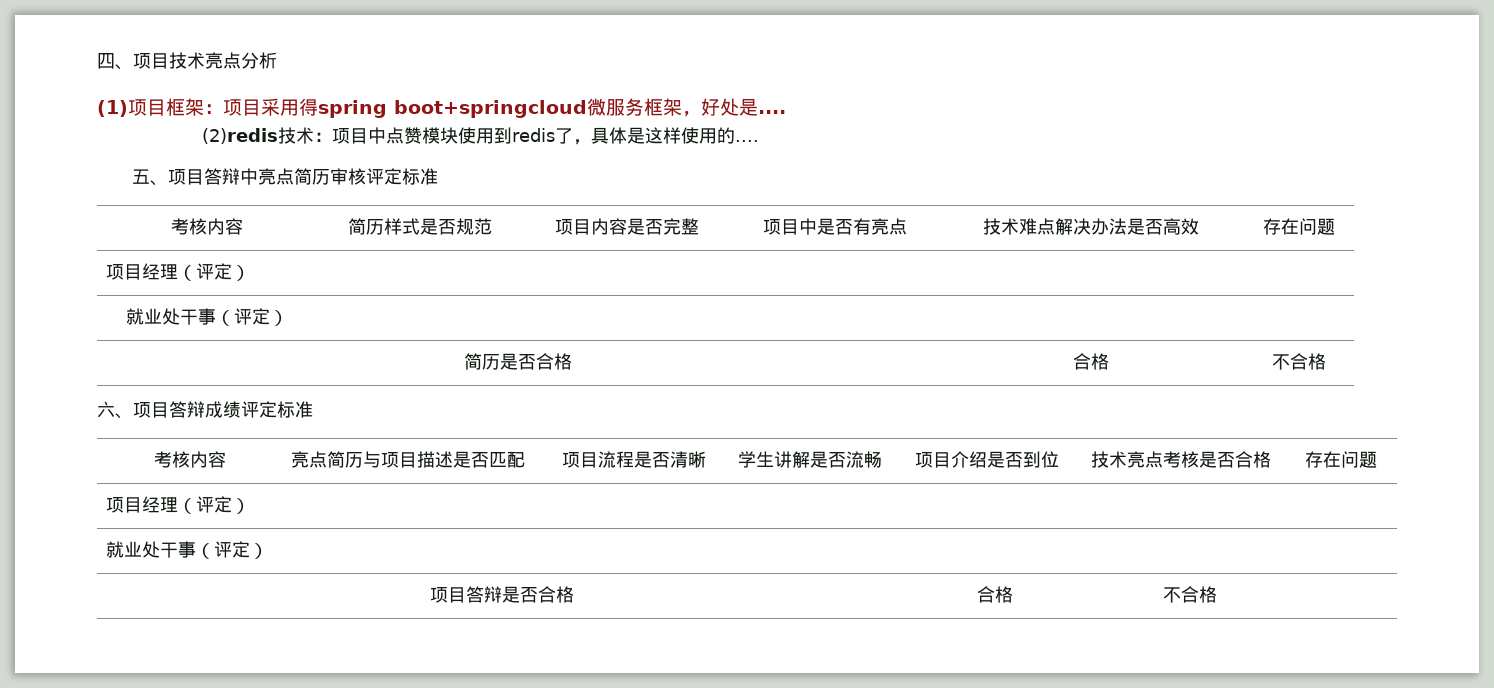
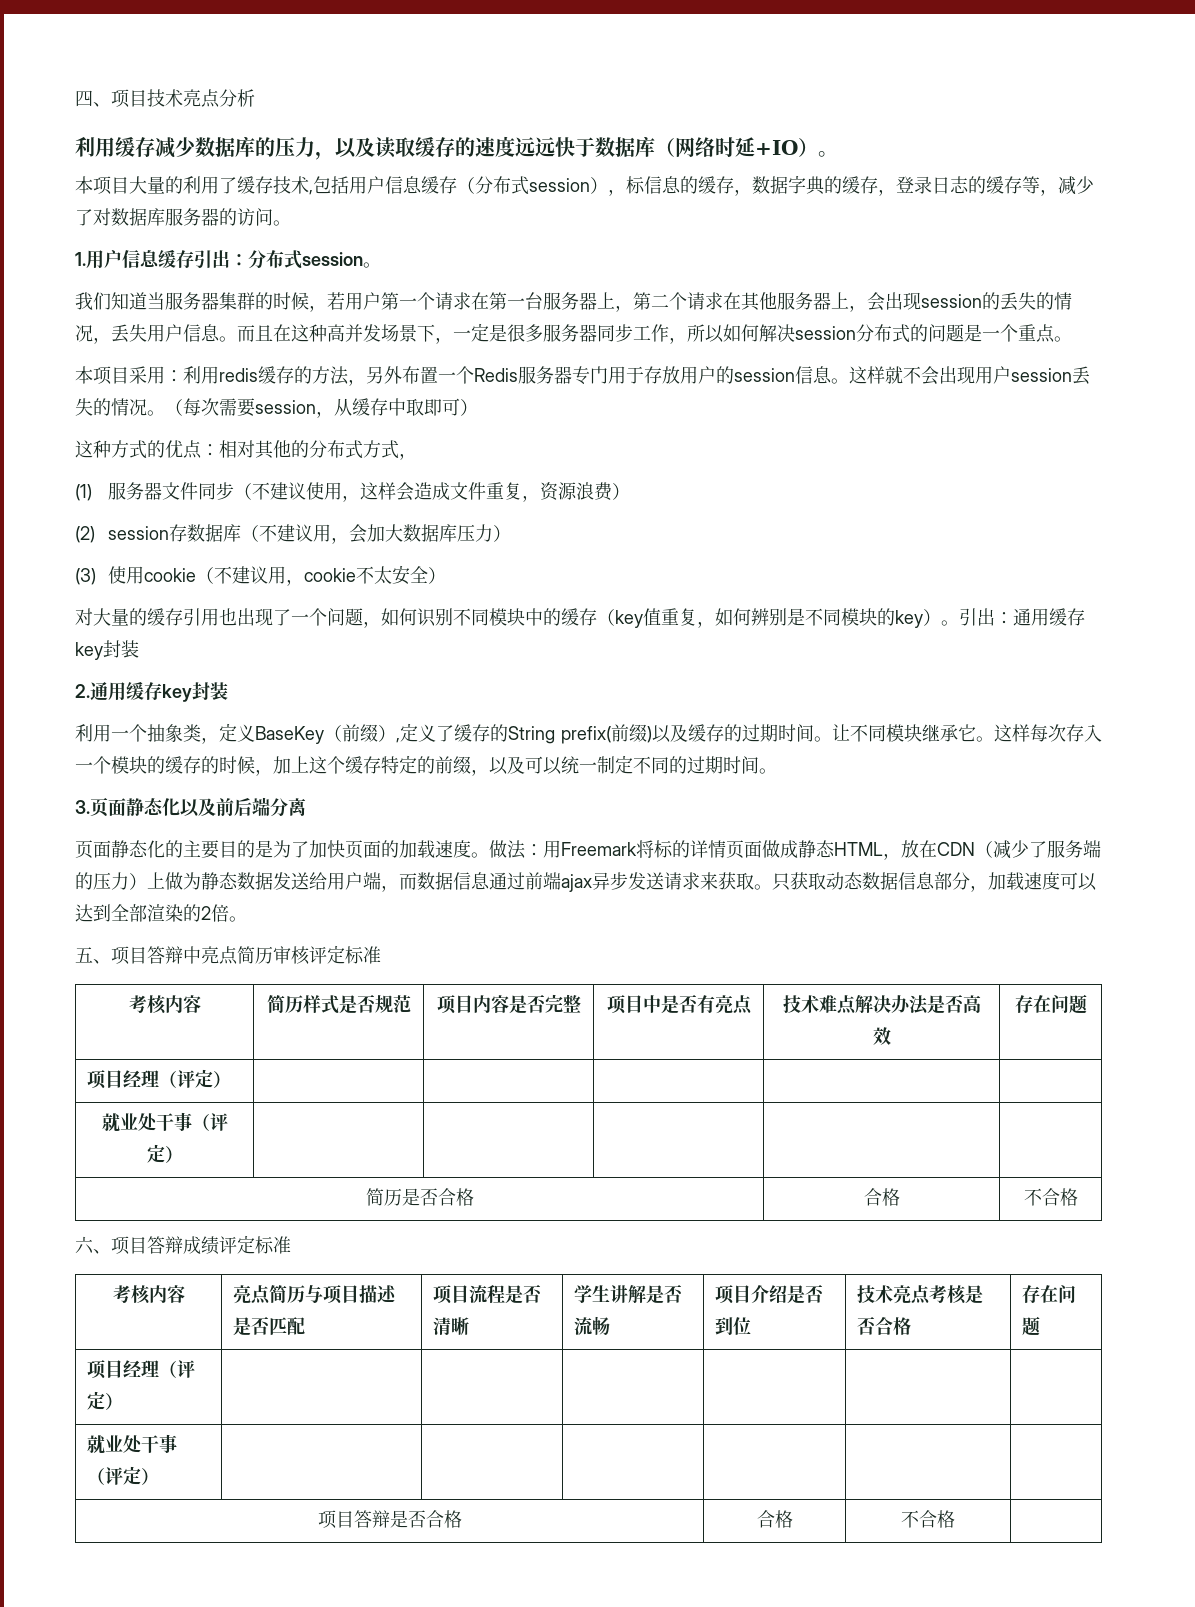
[97,98,786,118] [202,127,760,145] (1)项目框架：项目采用得spring boot+springcloud微服务框架，好处是.... // (2)redis技术：项目中点赞模块使用到redis了，具体是这样使用的.... -> [75,136,838,160] [75,175,1094,196] [75,208,291,226] [75,250,381,269] [75,292,1072,312] [75,323,1072,344] [75,366,1090,386] [75,398,478,418] [75,440,417,460] [75,482,630,502] [75,524,511,544] [75,565,446,586] [75,608,1085,628] [75,640,139,660] [75,682,228,702] [75,723,1102,744] [75,755,777,776] [75,797,306,817] [75,840,1101,860] [75,872,1097,892] [75,904,247,922] 利用缓存减少数据库的压力，以及读取缓存的速度远远快于数据库（网络时延+IO）。 // 本项目大量的利用了缓存技术,包括用户信息缓存（分布式session），标信息的缓存，数据字典的缓存，登录日志的缓存等，减少了对数据库服务器的访问。 // 1.用户信息缓存引出：分布式session。 // 我们知道当服务器集群的时候，若用户第一个请求在第一台服务器上，第二个请求在其他服务器上，会出现session的丢失的情况，丢失用户信息。而且在这种高并发场景下，一定是很多服务器同步工作，所以如何解决session分布式的问题是一个重点。 // 本项目采用：利用redis缓存的方法，另外布置一个Redis服务器专门用于存放用户的session信息。这样就不会出现用户session丢失的情况。（每次需要session，从缓存中取即可） // 这种方式的优点：相对其他的分布式方式， // (1)服务器文件同步（不建议使用，这样会造成文件重复，资源浪费） // (2) session存数据库（不建议用，会加大数据库压力） // (3)使用cookie（不建议用，cookie不太安全） // 对大量的缓存引用也出现了一个问题，如何识别不同模块中的缓存（key值重复，如何辨别是不同模块的key）。引出：通用缓存key封装 // 2.通用缓存key封装 // 利用一个抽象类，定义BaseKey（前缀）,定义了缓存的String prefix(前缀)以及缓存的过期时间。让不同模块继承它。这样每次存入一个模块的缓存的时候，加上这个缓存特定的前缀，以及可以统一制定不同的过期时间。 // 3.页面静态化以及前后端分离 // 页面静态化的主要目的是为了加快页面的加载速度。做法：用Freemark将标的详情页面做成静态HTML，放在CDN（减少了服务端的压力）上做为静态数据发送给用户端，而数据信息通过前端ajax异步发送请求来获取。只获取动态数据信息部分，加载速度可以达到全部渲染的2倍。

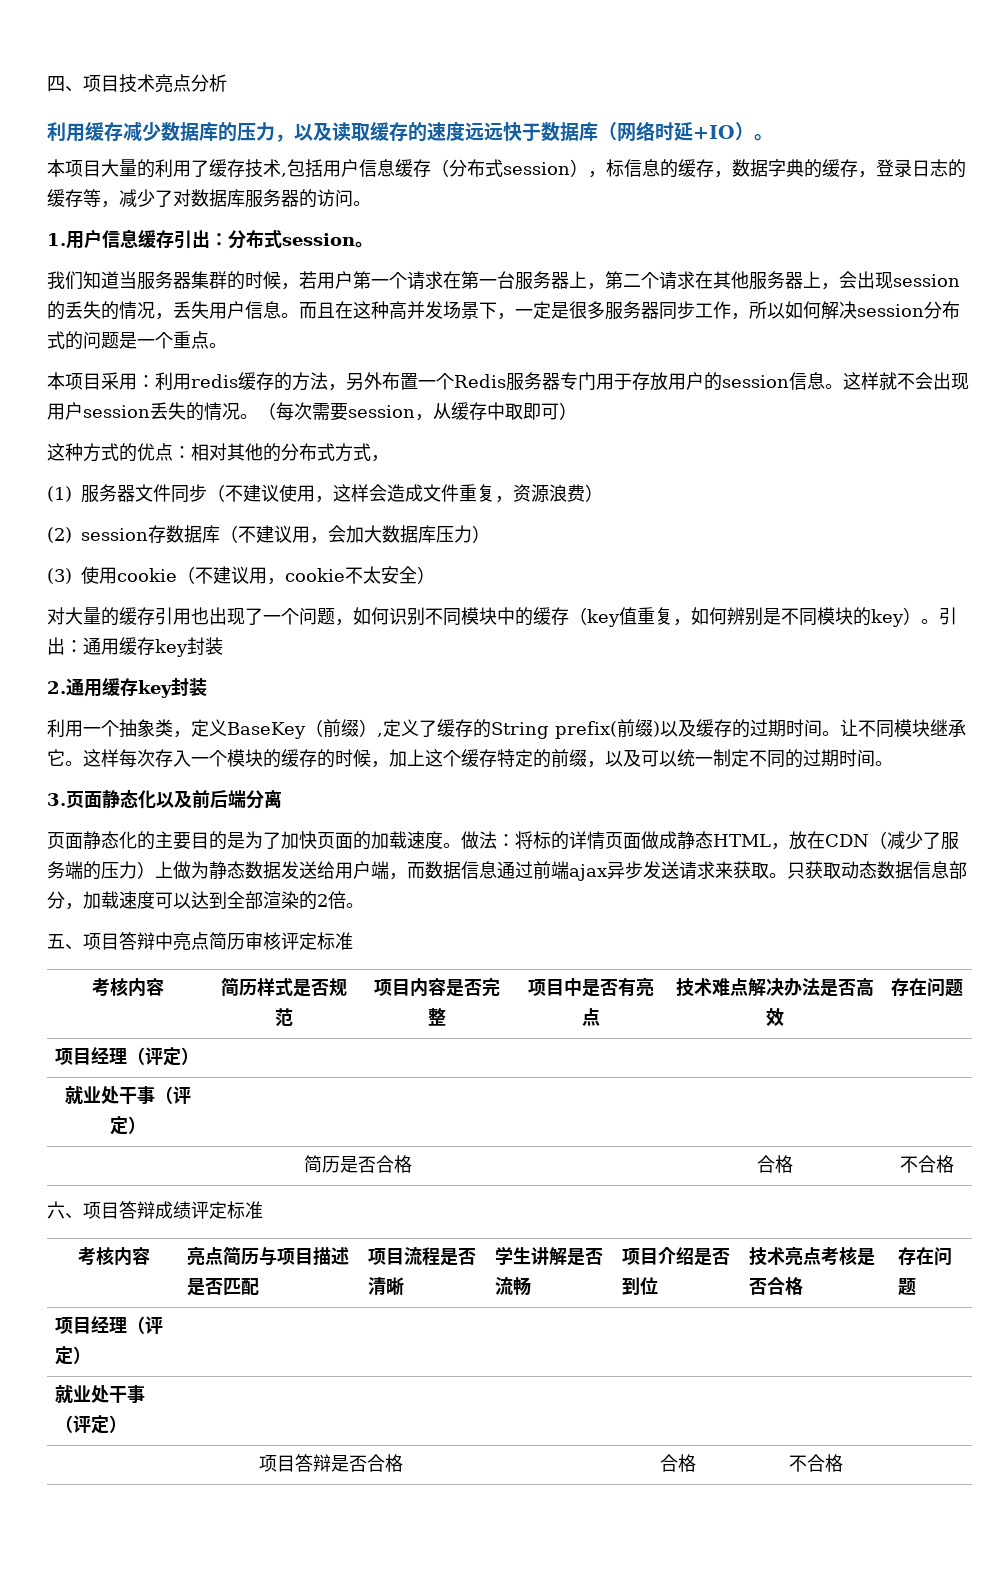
[543,840,637,858] 用Freemark -> (515, 840) none

